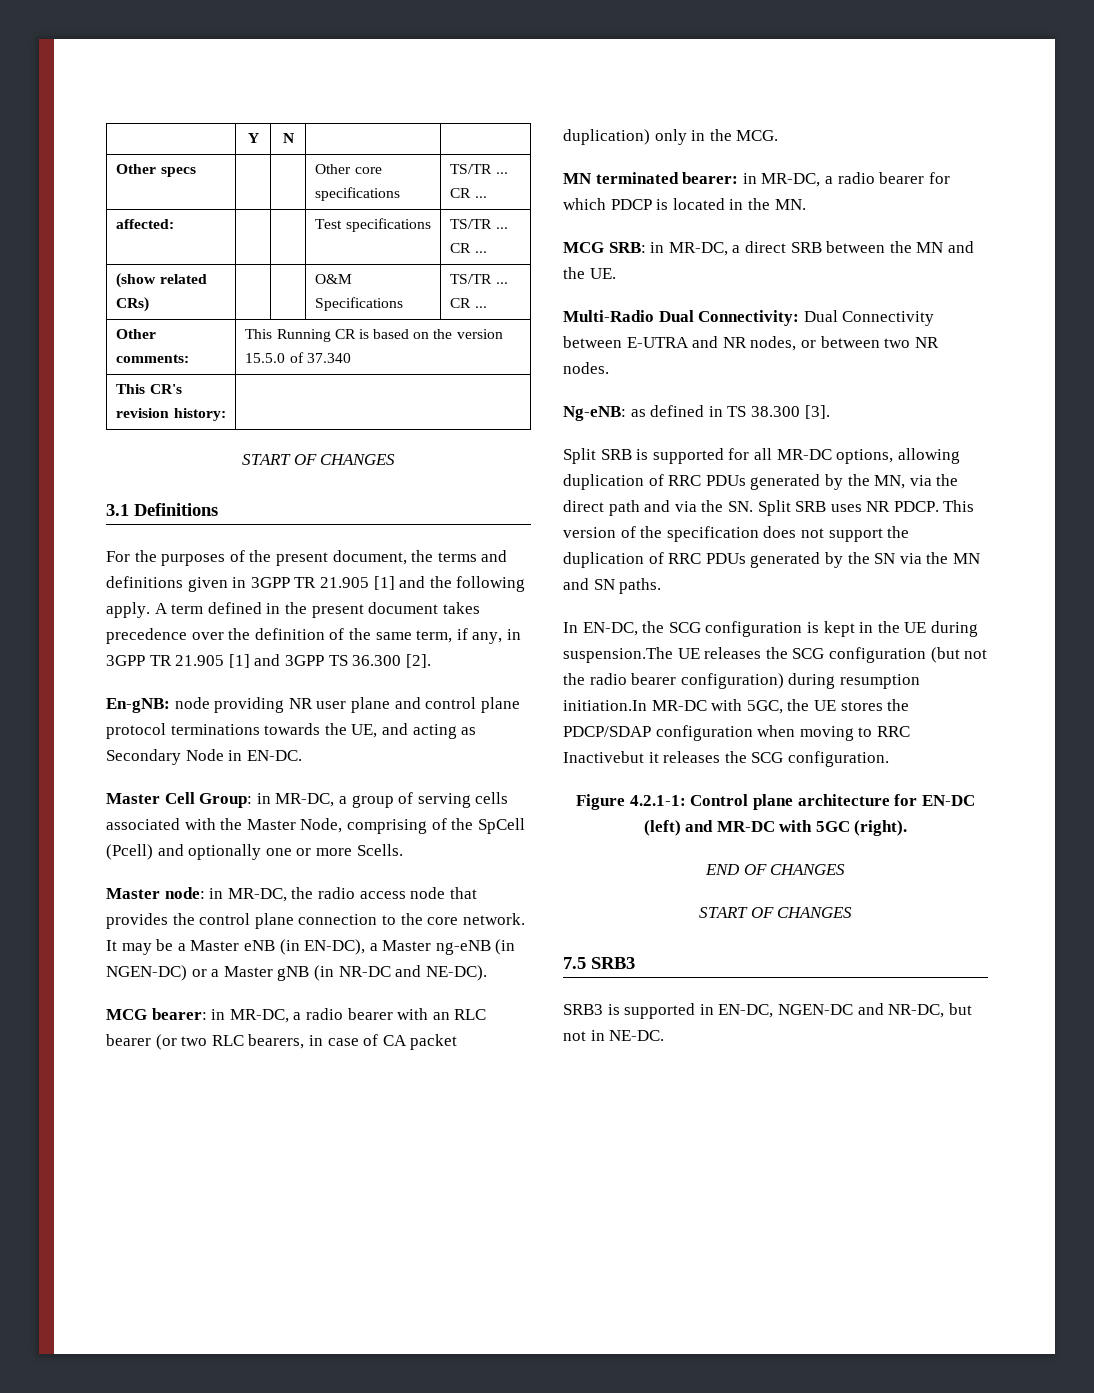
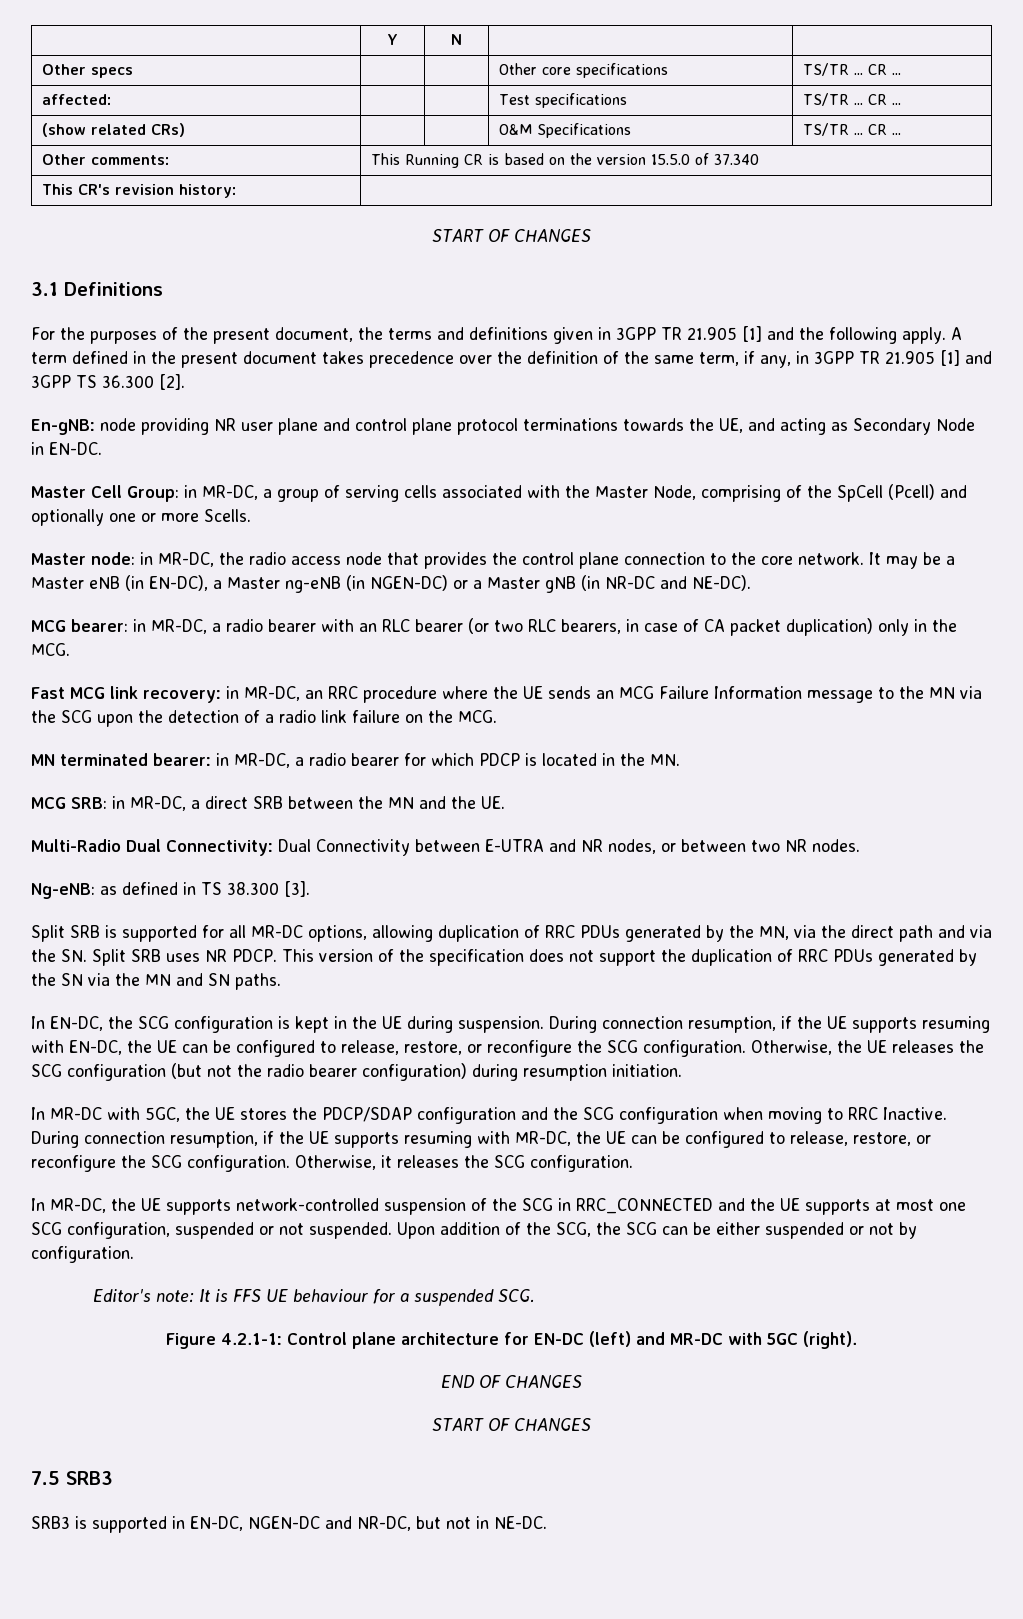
(779, 135) none -> [31,686,982,703] [31,710,497,727] // Fast MCG link recovery: in MR-DC, an RRC procedure where the UE sends an MCG Failure Information message to the MN via the SCG upon the detection of a radio link failure on the MCG.
[563,647,673,663] suspension.The -> [458,1016,990,1033] [31,1040,862,1057] suspension. During connection resumption, if the UE supports resuming with EN-DC, the UE can be configured to release, restore, or reconfigure the SCG configuration. Otherwise, the
[563,700,647,711] initiation.In -> [612,1064,682,1077] [31,1107,45,1120] initiation. // In
[757,725,910,741] [563,751,644,763] when moving to RRC Inactivebut -> [521,1107,947,1124] [31,1131,931,1148] [31,1155,376,1172] and the SCG configuration when moving to RRC Inactive. During connection resumption, if the UE supports resuming with MR-DC, the UE can be configured to release, restore, or reconfigure the SCG configuration. Otherwise,
(889, 759) none -> [31,1198,966,1215] [31,1222,917,1239] [31,1246,134,1263] [92,1289,535,1306] // In MR-DC, the UE supports network-controlled suspension of the SCG in RRC_CONNECTED and the UE supports at most one SCG configuration, suspended or not suspended. Upon addition of the SCG, the SCG can be either suspended or not by configuration. // Editor's note: It is FFS UE behaviour for a suspended SCG.

